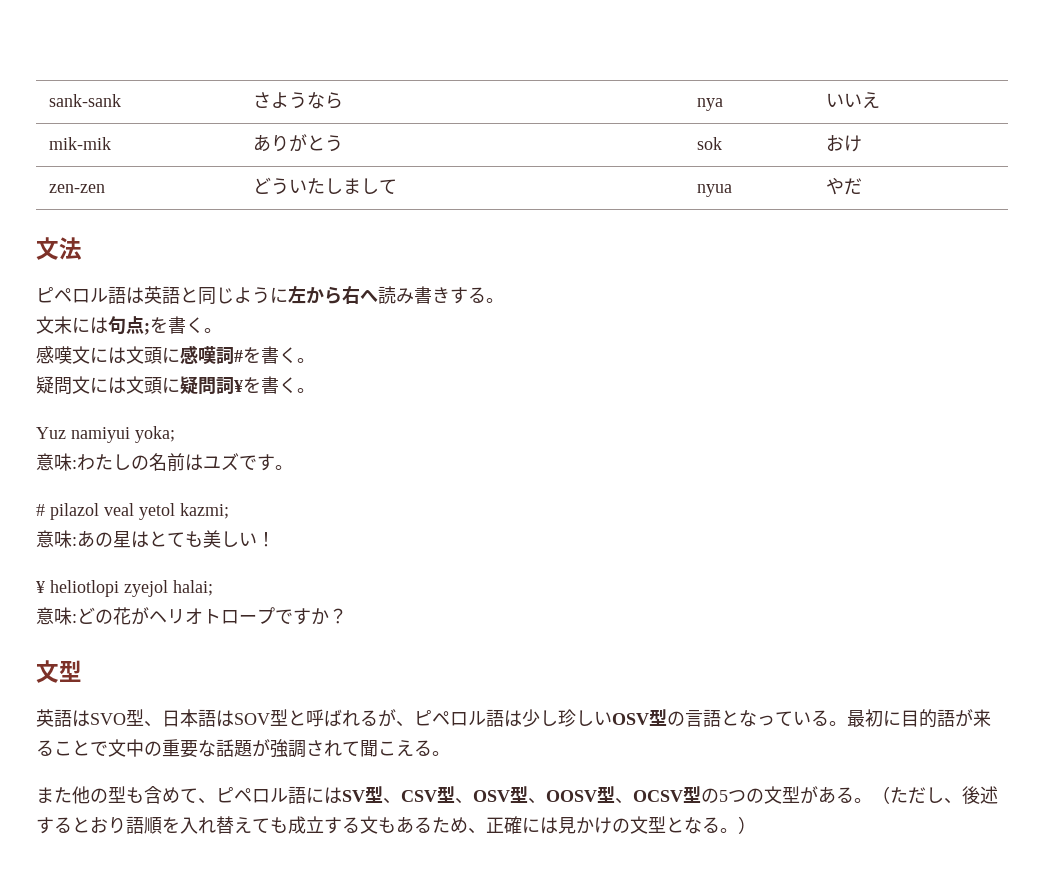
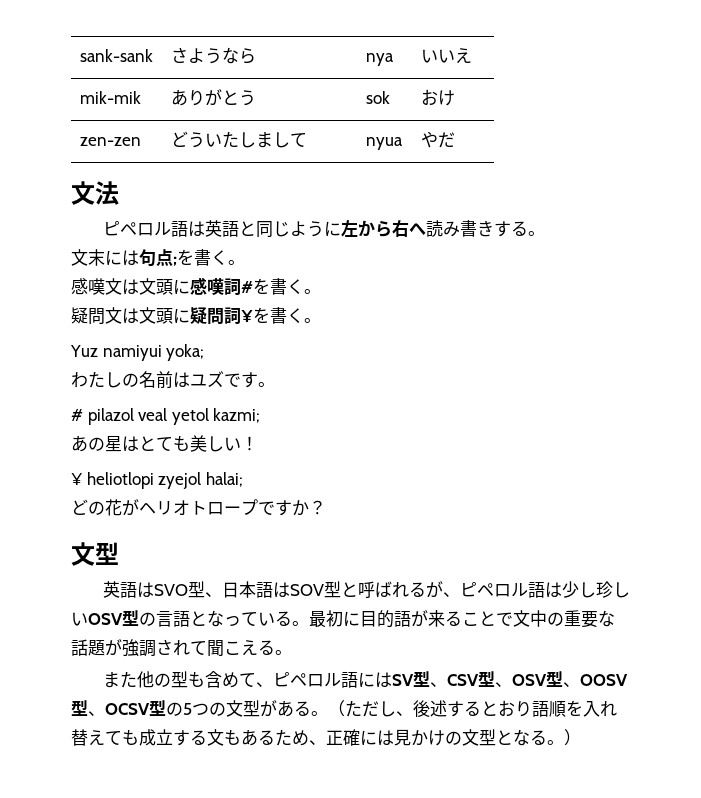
[90,347,108,363] に -> (122, 286) none
[90,377,108,393] に -> (122, 315) none
[36,453,77,471] 意味: -> (205, 352) none
[36,530,77,548] 意味: -> (261, 415) none
[36,607,77,625] 意味: -> (243, 479) none

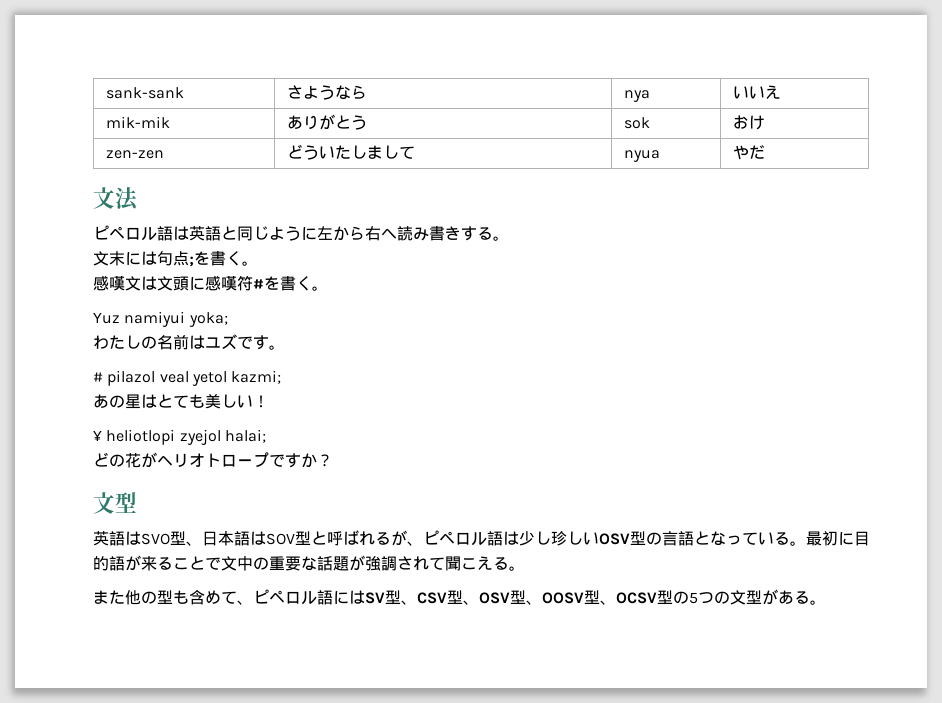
[224,278,241,295] 詞 -> [237,275,253,291] 符
[71,307,321,325] // 疑問文は文頭に疑問詞¥を書く。 -> (328, 288) none
[328,700,617,717] [71,729,581,746] （ただし、後述するとおり語順を入れ替えても成立する文もあるため、正確には見かけの文型となる。） -> (826, 602) none

